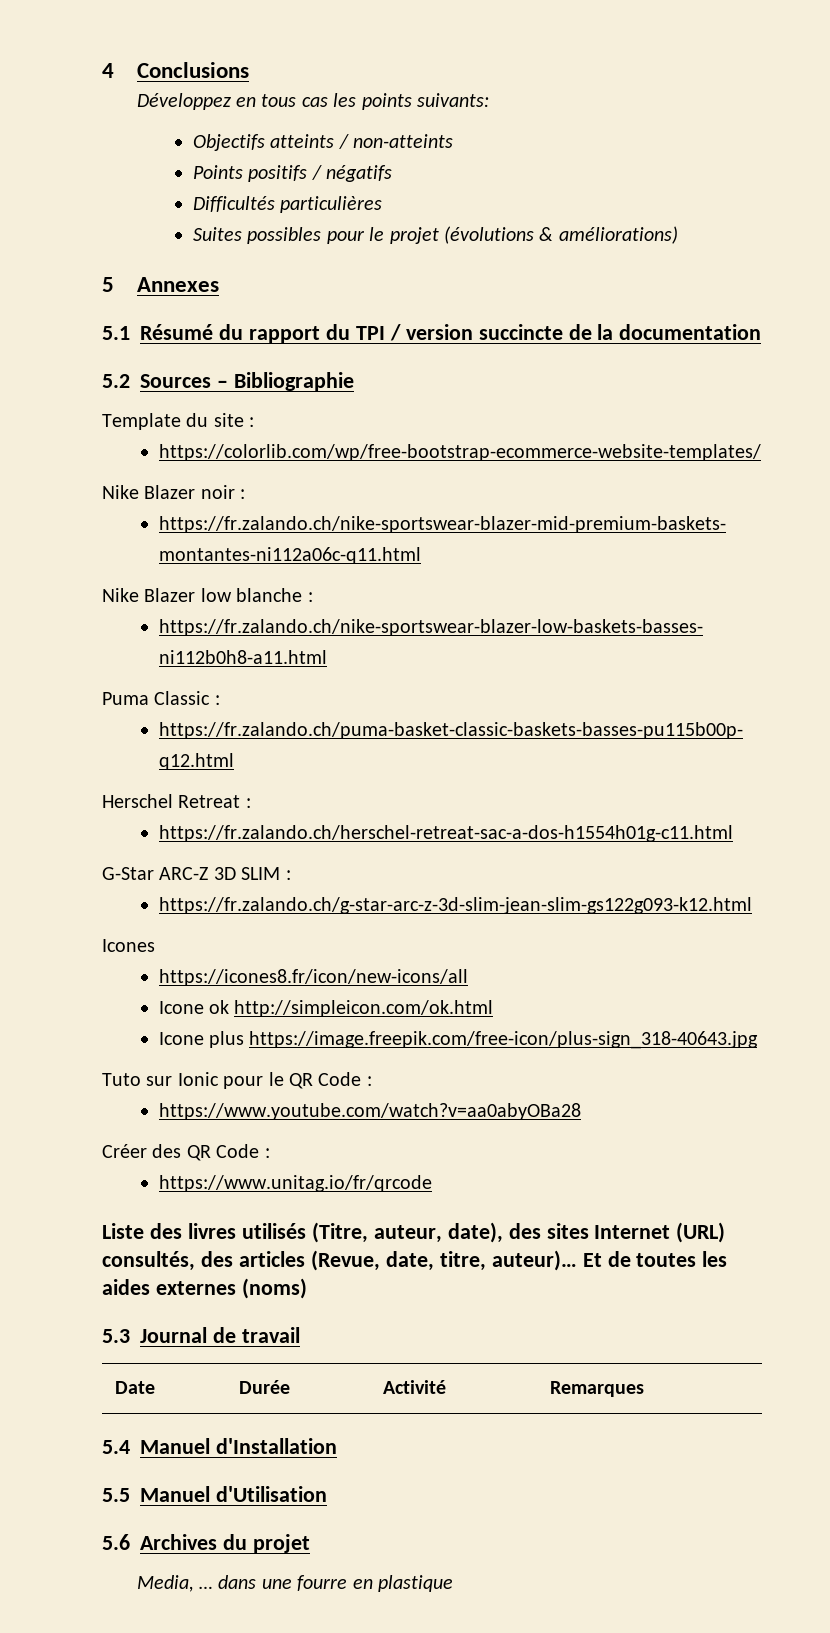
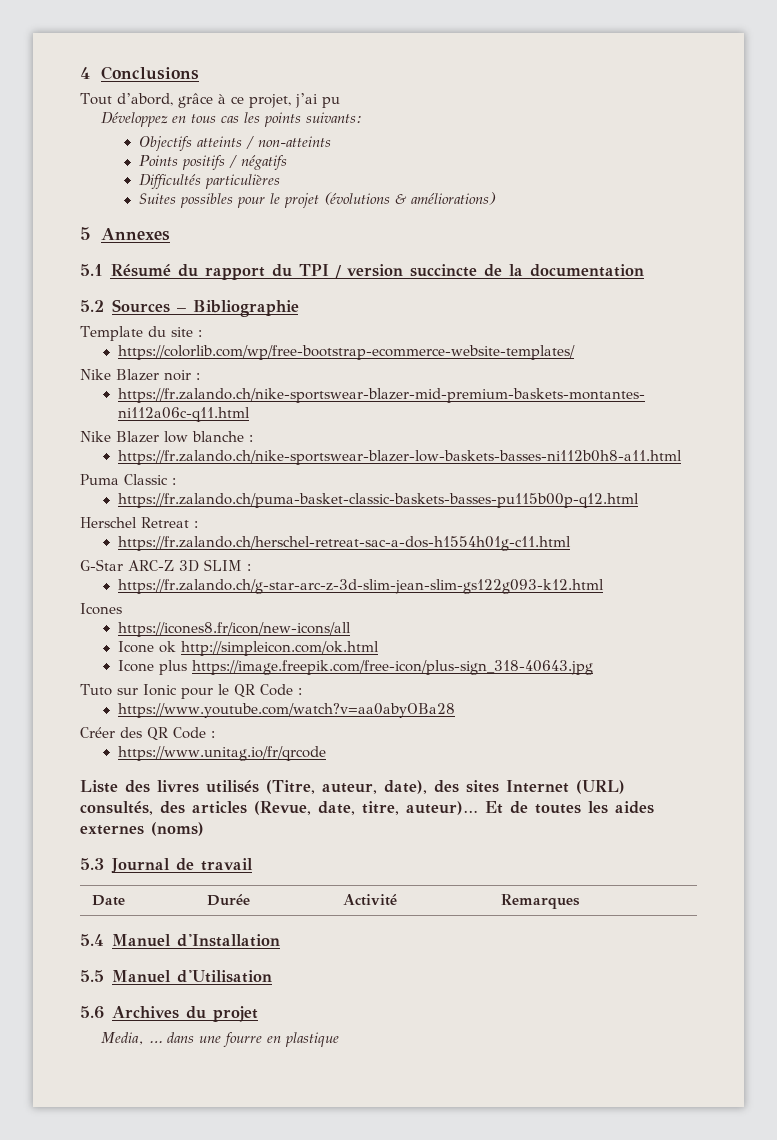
(249, 70) none -> [80,93,340,108] // Tout d’abord, grâce à ce projet, j’ai pu

